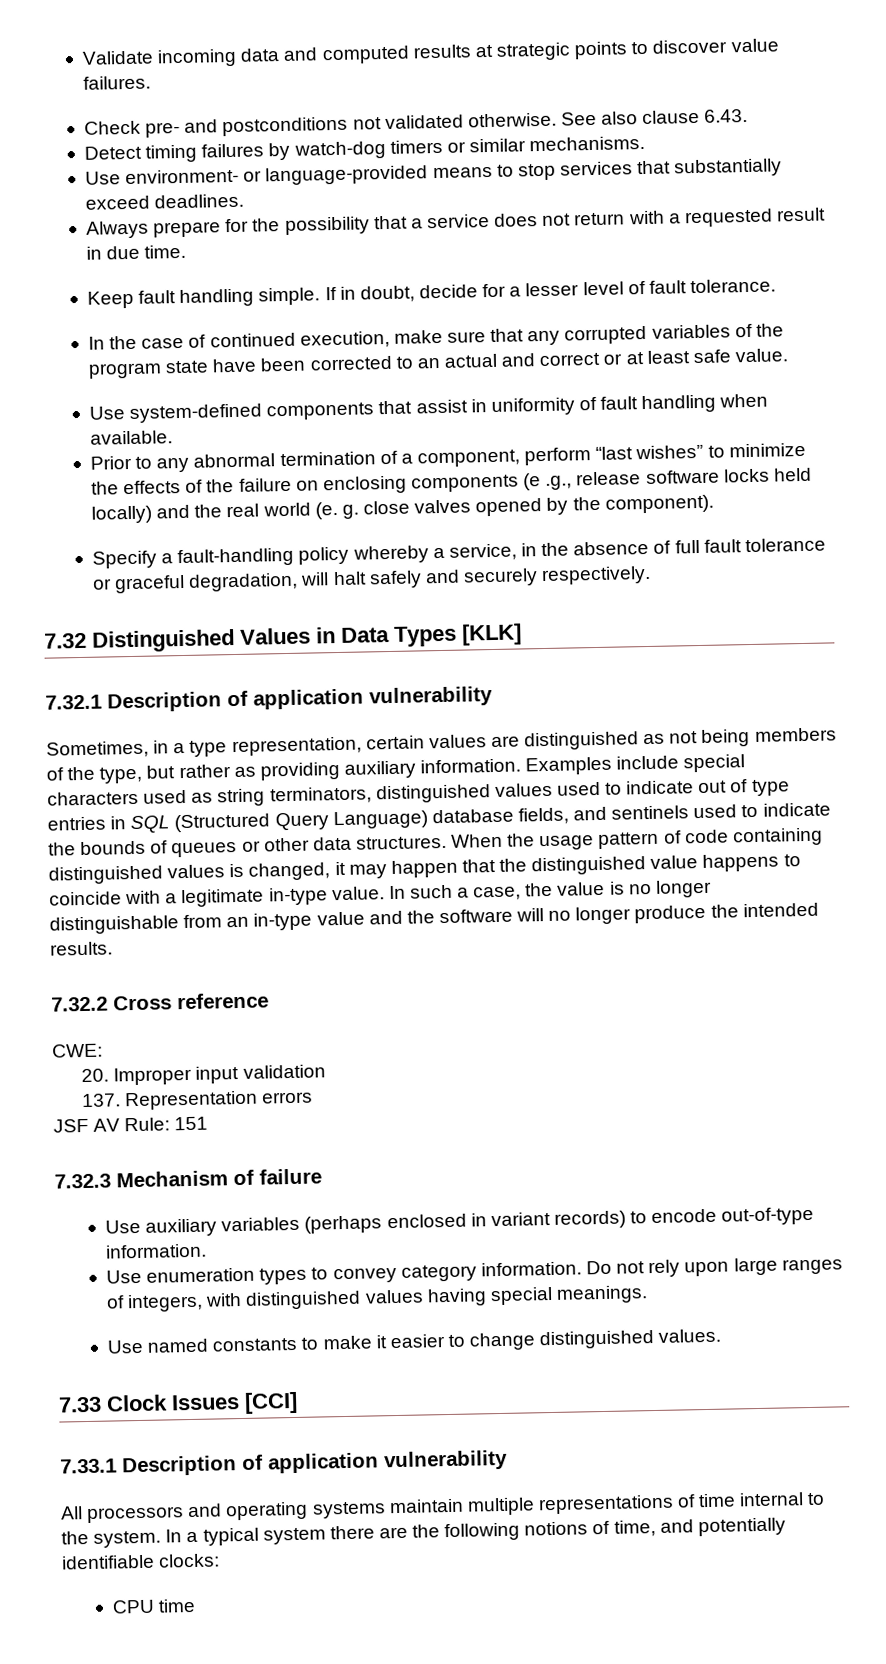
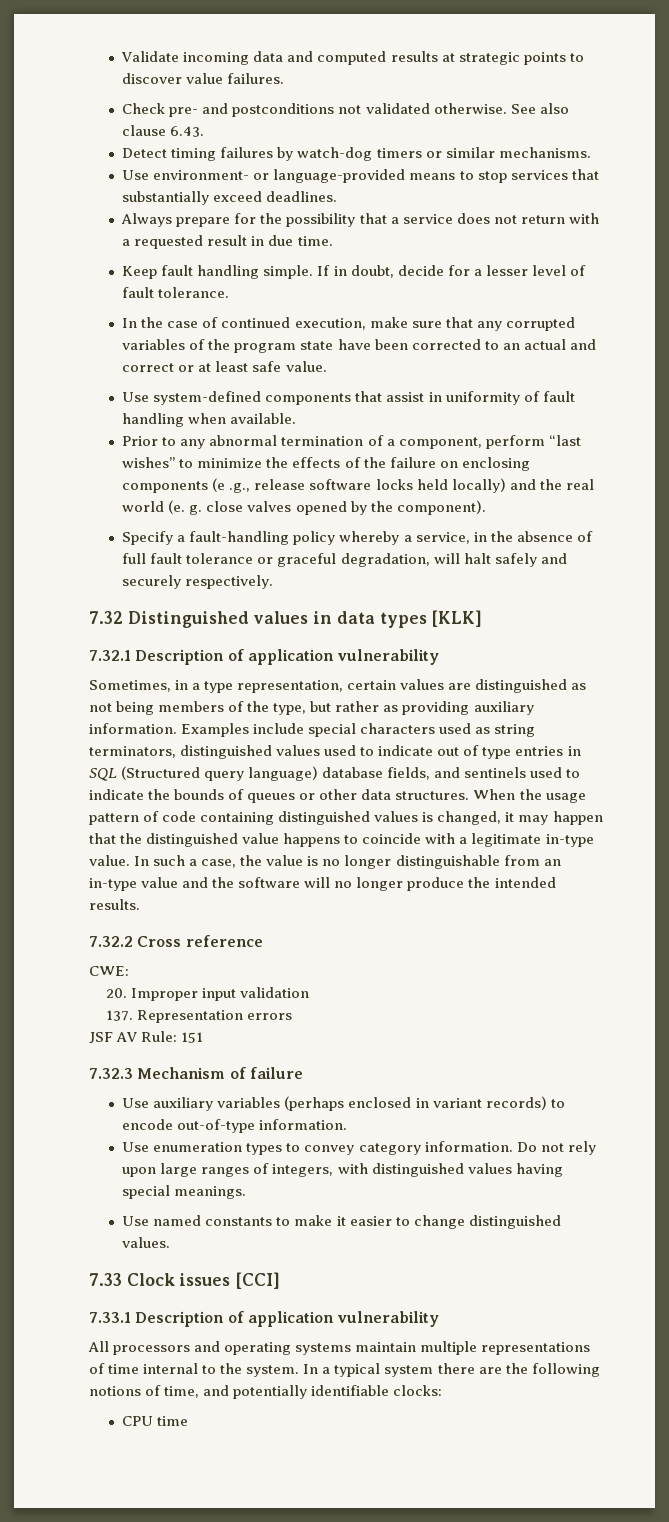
[240,625,457,647] Values in Data Types -> [253,611,427,628] values in data types
[274,810,428,831] Query Language) -> [204,766,319,781] query language)
[171,1394,240,1411] Issues -> [179,1273,231,1286] issues

